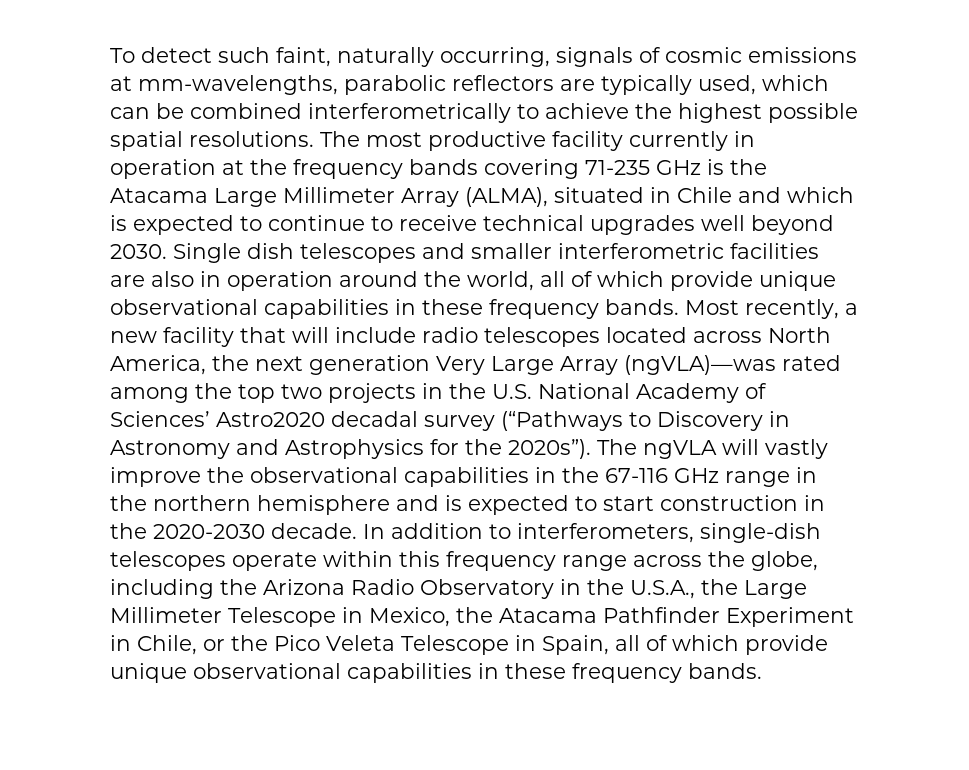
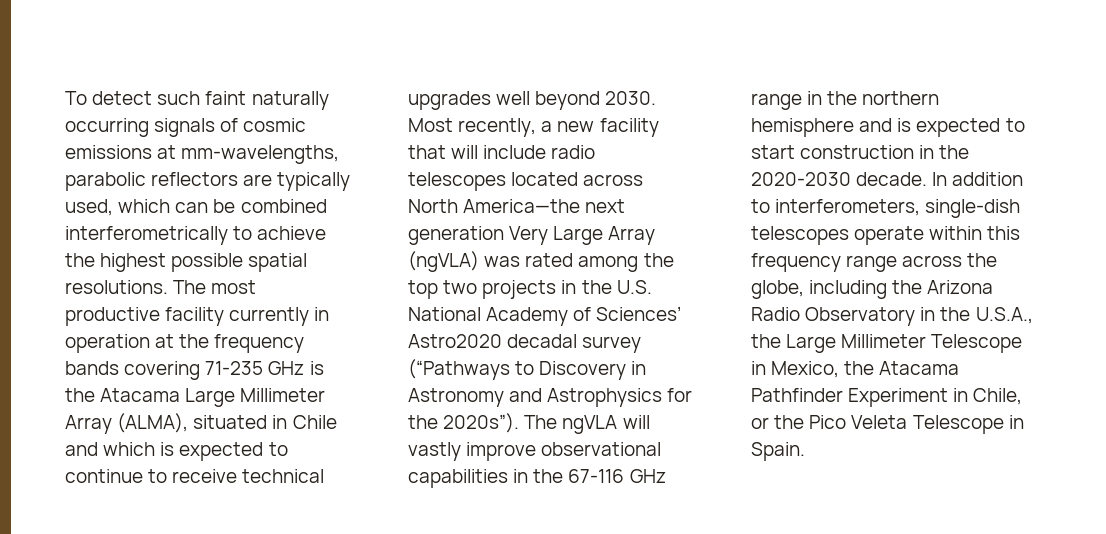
[276,47,550,67] faint, naturally occurring, -> [205,91,329,110] [65,118,149,137] faint naturally occurring
[173,243,819,263] [110,271,836,291] [110,299,679,319] Single dish telescopes and smaller interferometric facilities are also in operation around the world, all of which provide unique observational capabilities in these frequency bands. -> (657, 98) none
[110,355,249,375] America, the -> [463,199,581,213] America—the
[624,355,776,375] (ngVLA)—was -> [408,251,521,272] (ngVLA) was
[207,467,244,483] the -> (537, 451) none
[542,635,828,655] [110,663,762,683] Spain, all of which provide unique observational capabilities in these frequency bands. -> [751,442,805,461] Spain.

